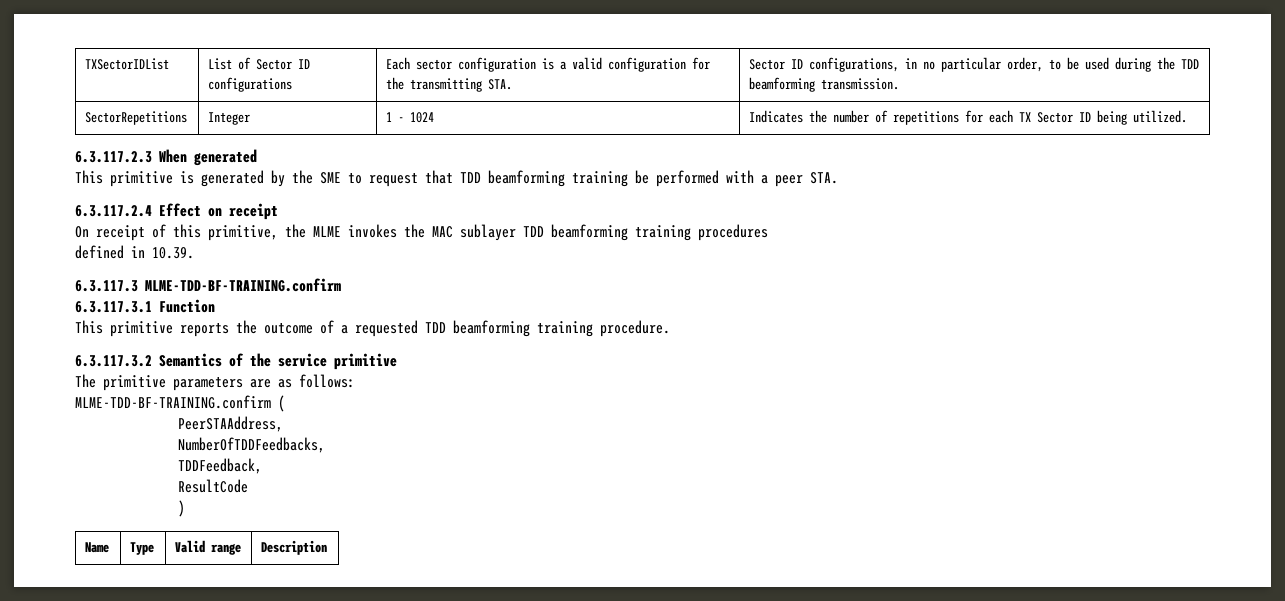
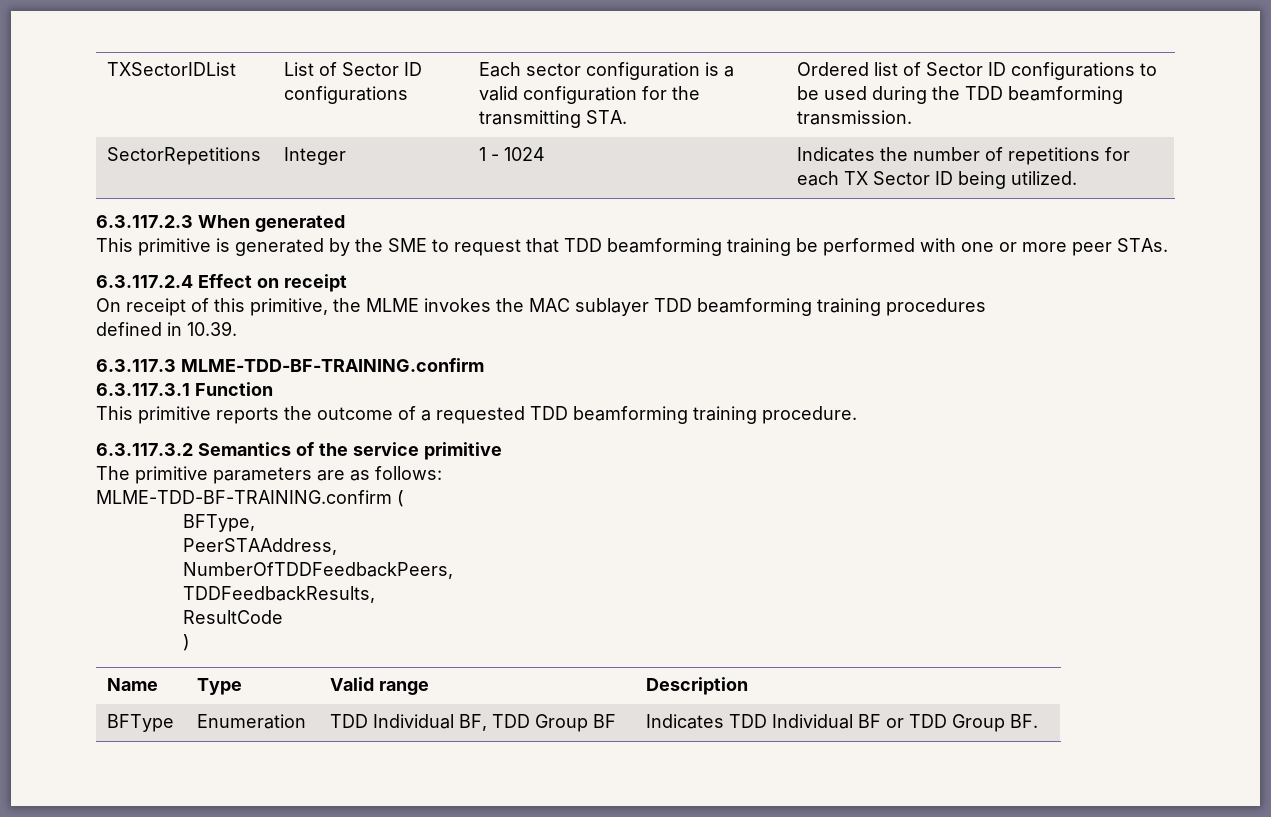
[749,57,1044,72] Sector ID configurations, in no particular order, -> [797,62,1136,80] Ordered list of Sector ID configurations
[761,172,838,187] a peer STA. -> [961,238,1168,256] one or more peer STAs.
(285, 403) none -> [183,514,256,532] // BFType,
[177,437,325,453] [177,458,262,474] NumberOfTDDFeedbacks, // TDDFeedback, -> [183,562,454,579] [183,586,376,603] NumberOfTDDFeedbackPeers, // TDDFeedbackResults,
(328, 547) none -> [107,714,175,732] [197,714,307,729] [330,714,617,732] [646,714,1039,732] // BFType | Enumeration | TDD Individual BF, TDD Group BF | Indicates TDD Individual BF or TDD Group BF.

